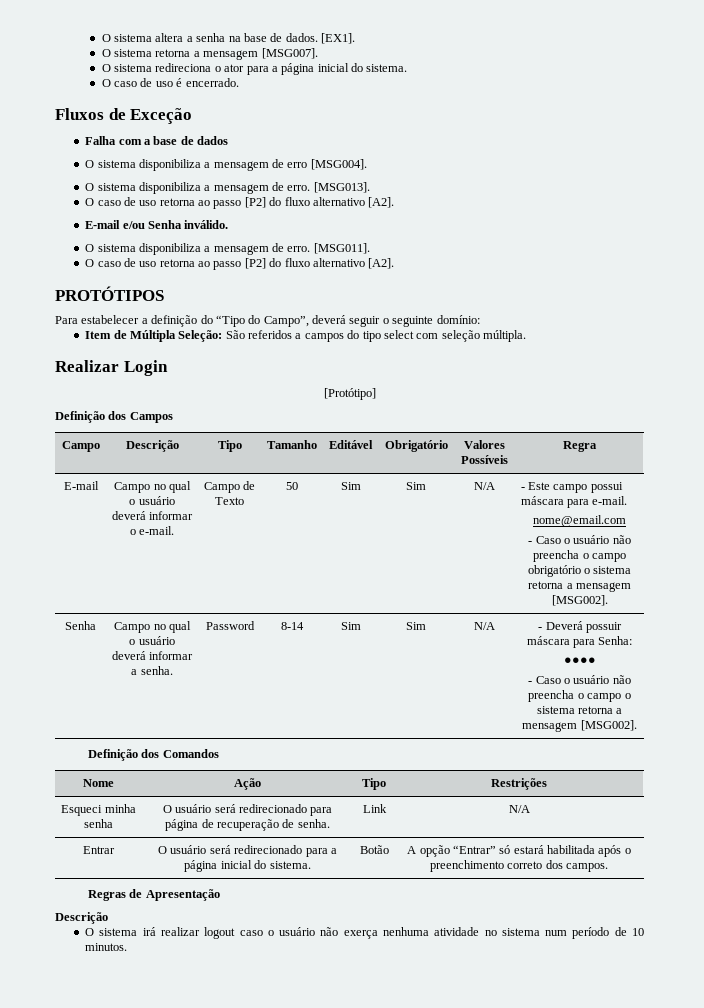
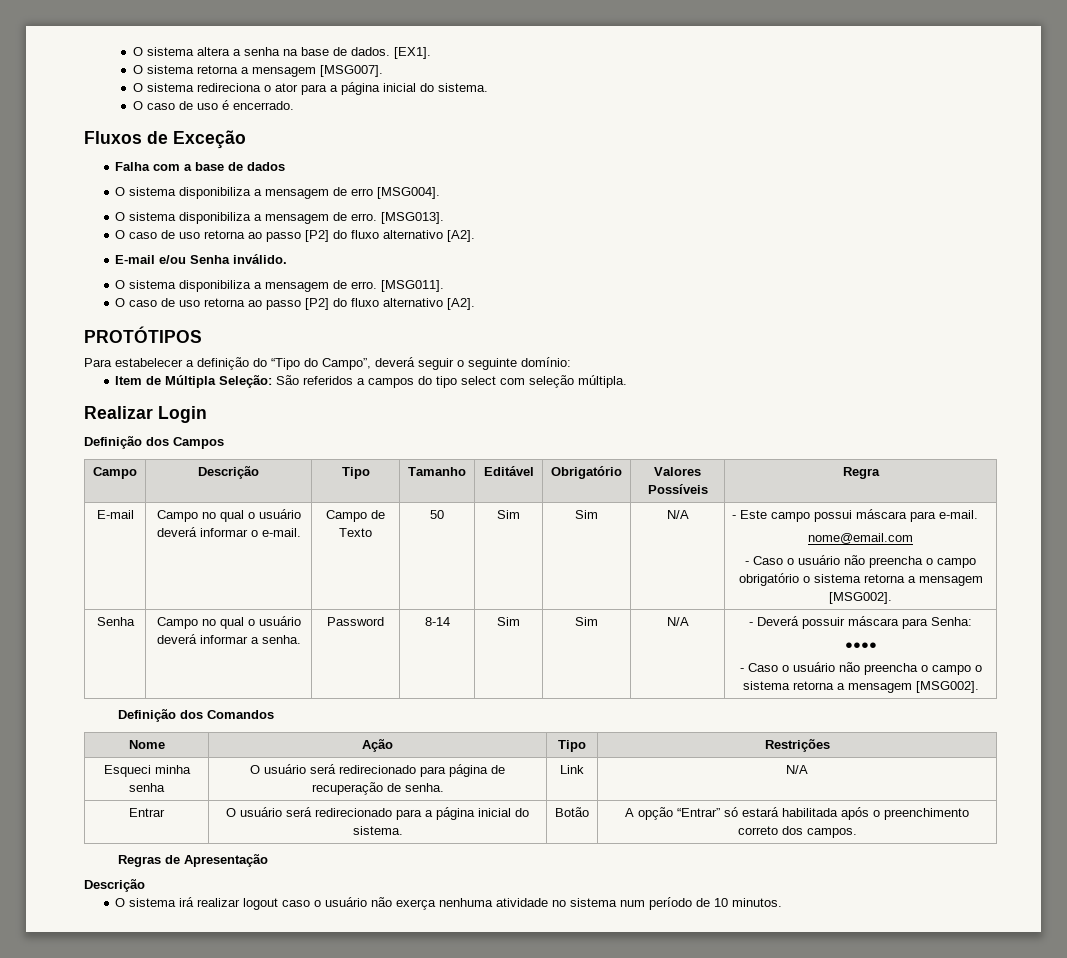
[323,388,376,400] // [Protótipo] -> (207, 414) none

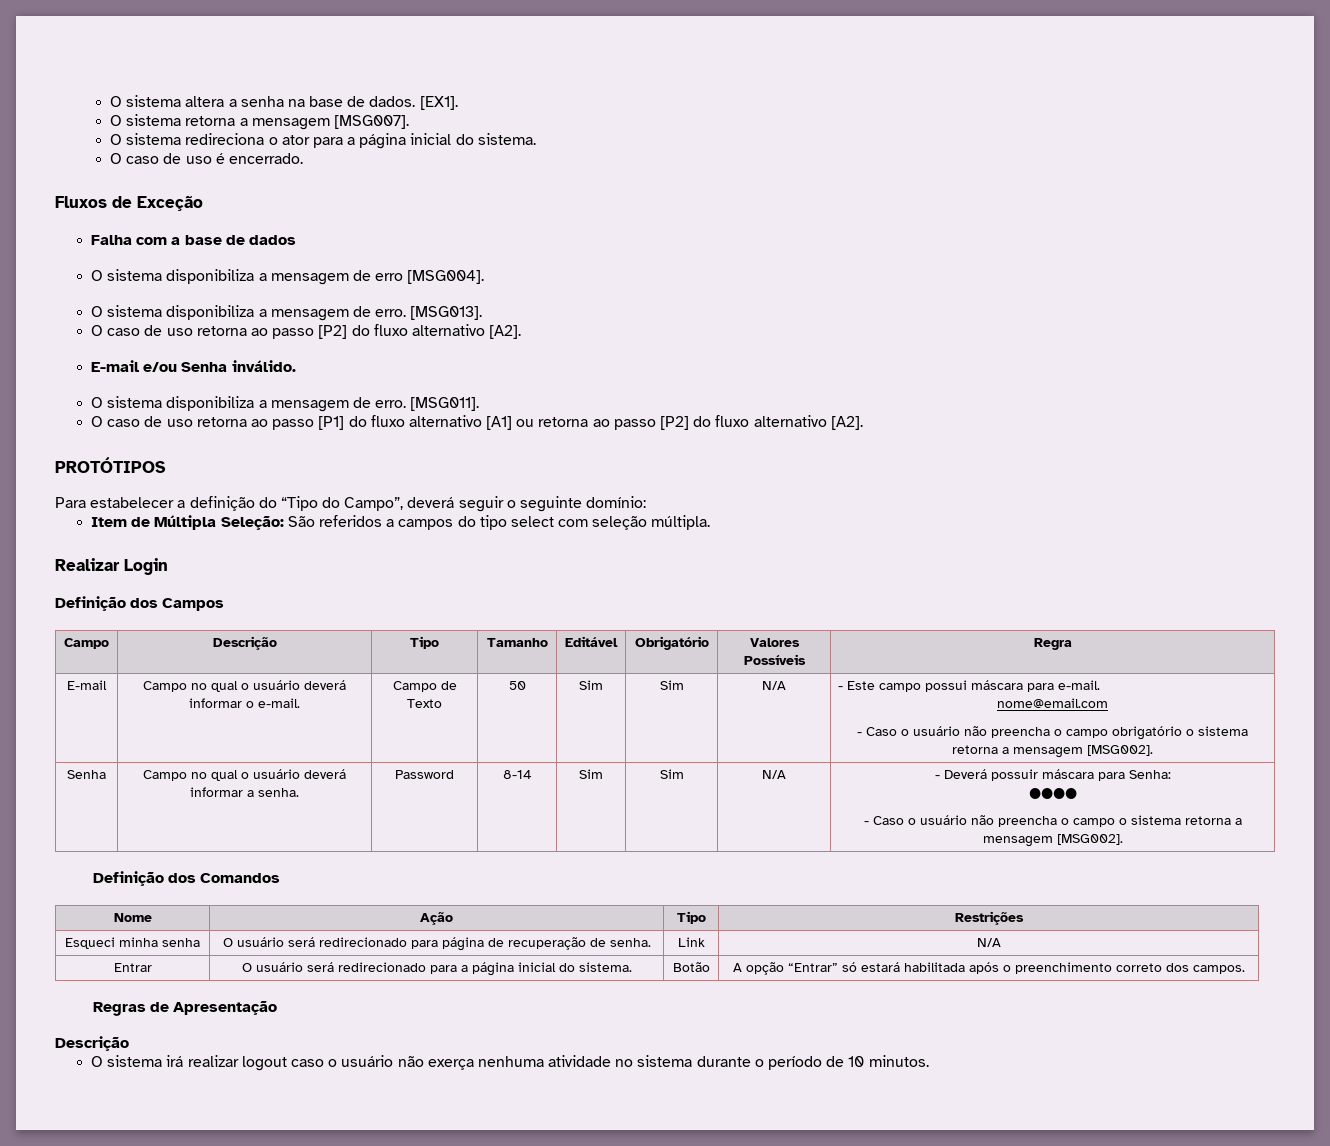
(302, 305) none -> [318,415,656,430] [P1] do fluxo alternativo [A1] ou retorna ao passo
[620,900,646,907] num -> [696,1056,764,1067] durante o

